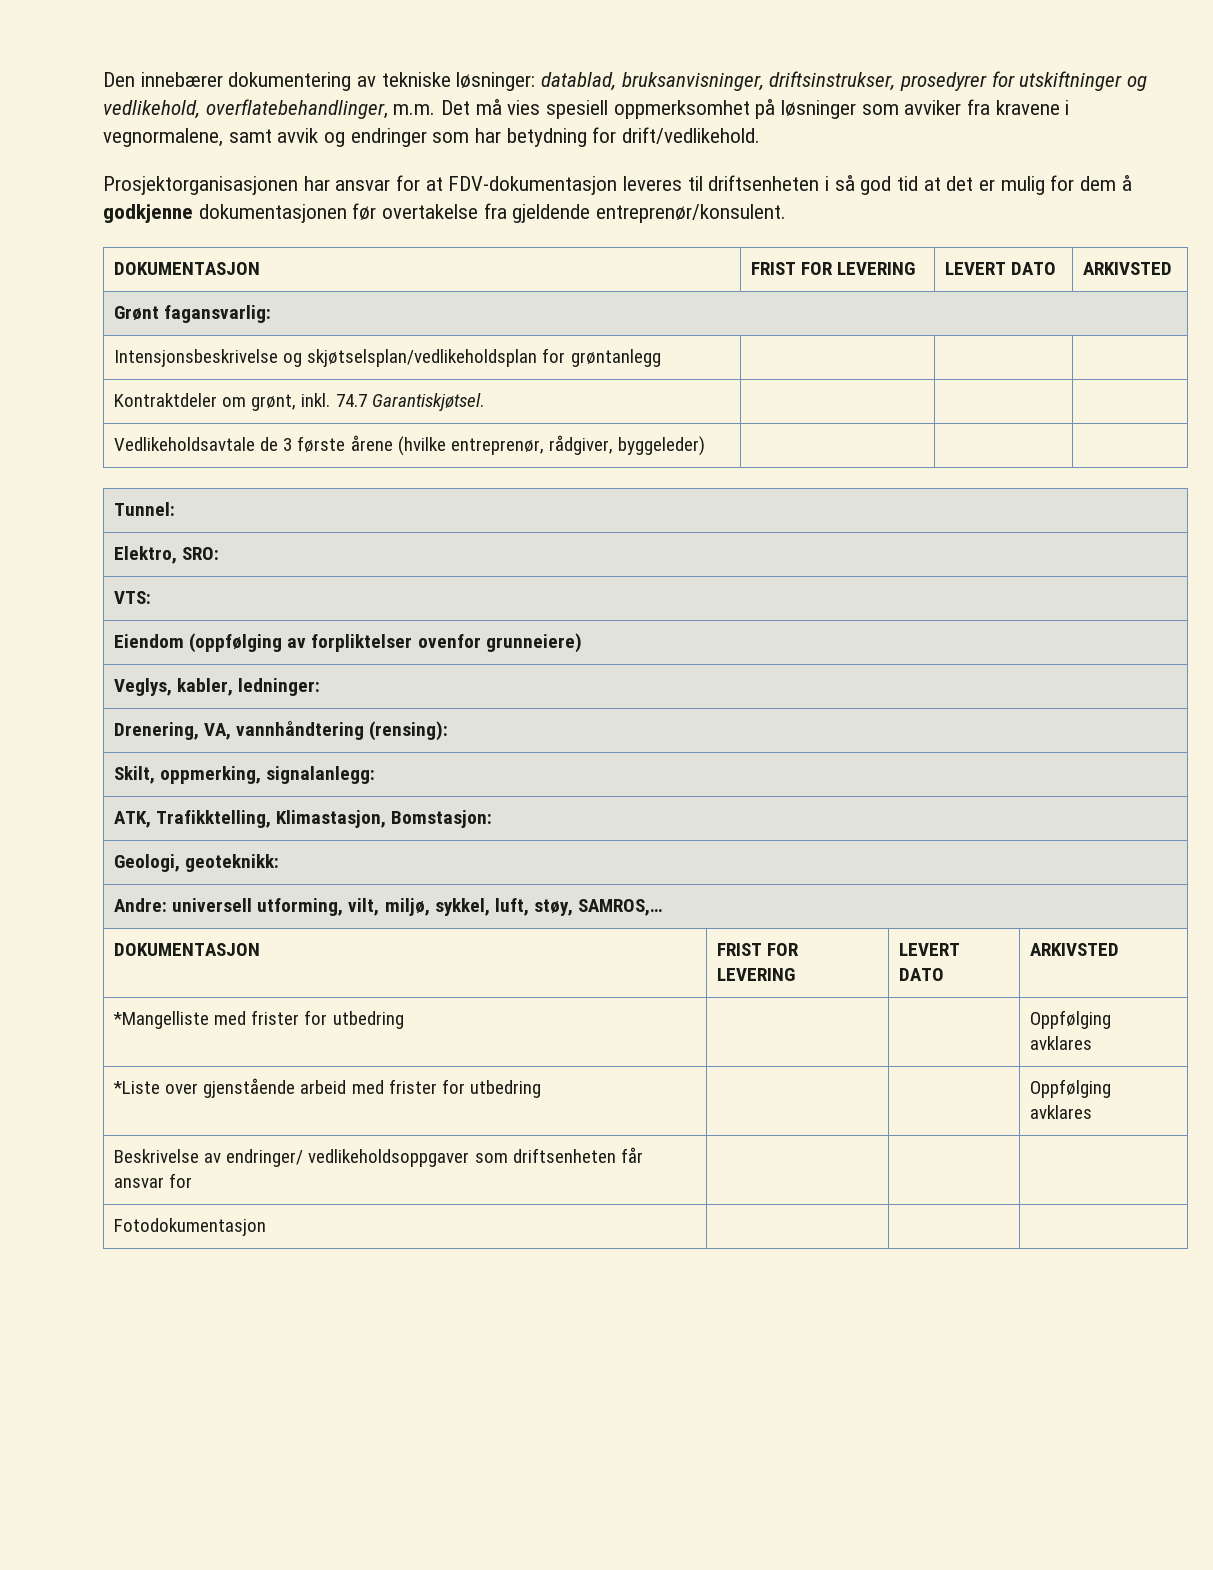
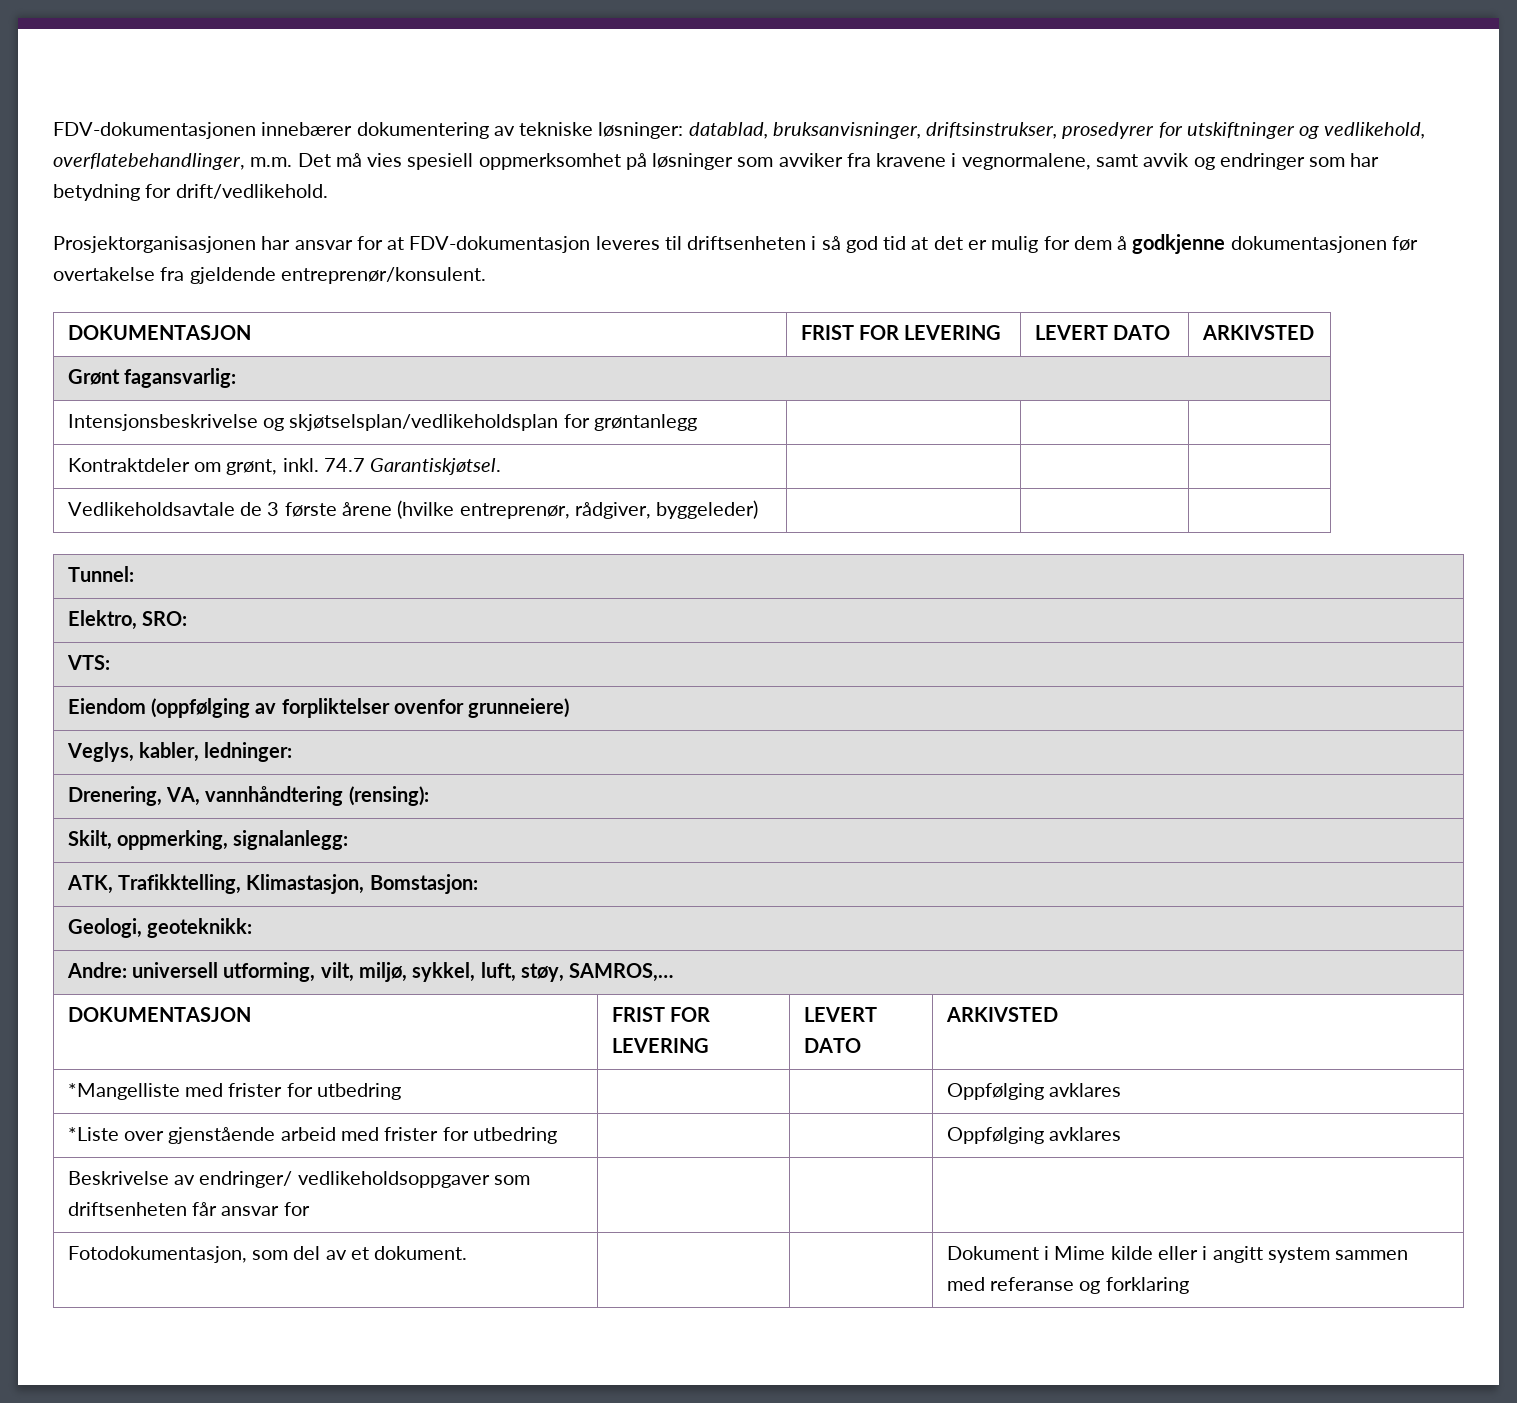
[103,72,135,87] Den -> [53,122,256,139] FDV-dokumentasjonen
[114,1218,267,1236] Fotodokumentasjon | | | -> [67,1246,468,1263] [946,1246,1409,1263] [946,1277,1189,1294] Fotodokumentasjon, som del av et dokument. | | | Dokument i Mime kilde eller i angitt system sammen med referanse og forklaring

